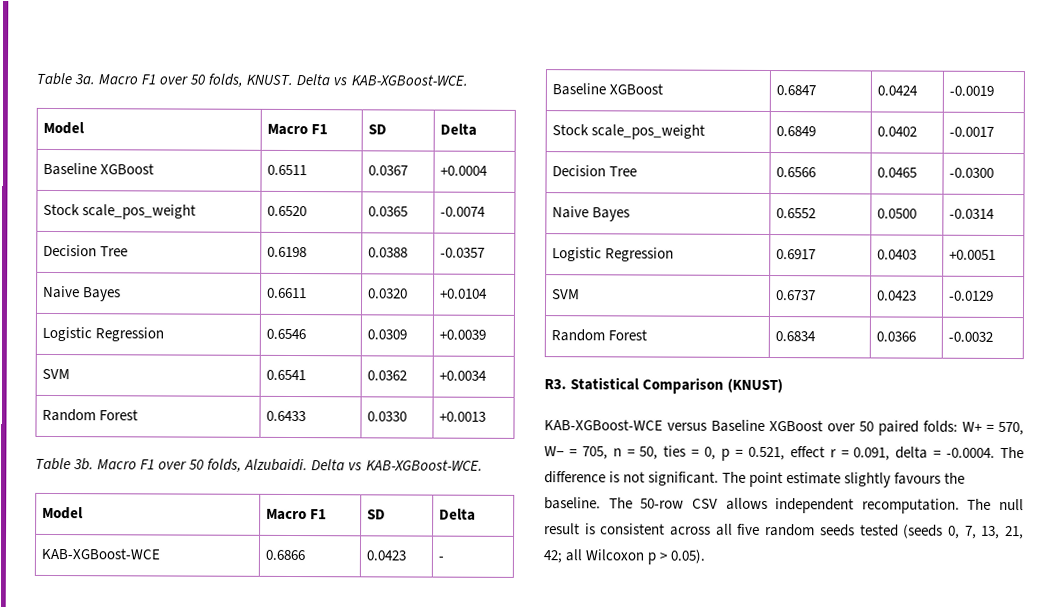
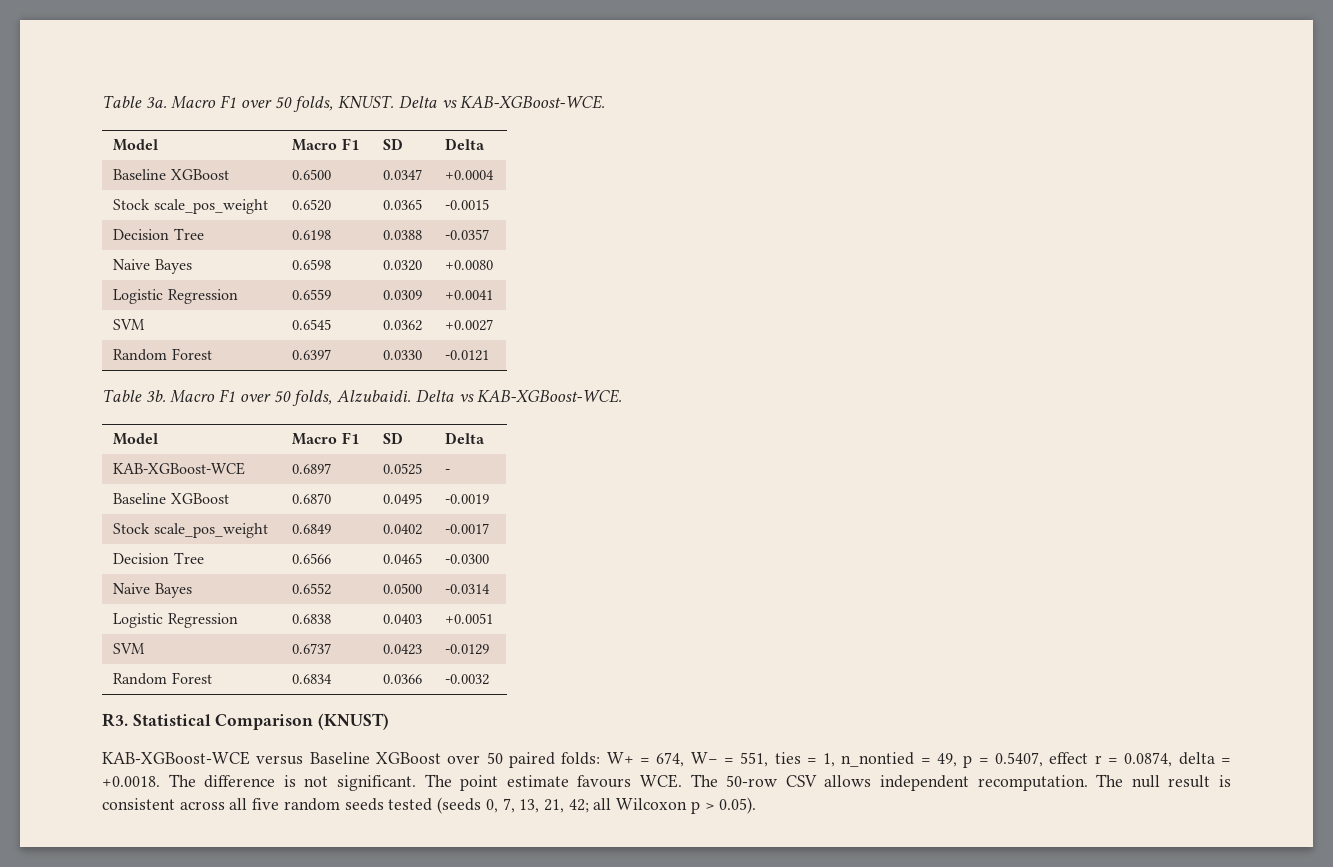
[266,164,307,176] [367,165,408,176] 0.6511 | 0.0367 -> [292,169,332,180] [383,169,423,180] 0.6500 | 0.0347
[439,206,486,217] -0.0074 -> [445,199,490,210] -0.0015
[266,287,307,299] 0.6611 -> [292,259,332,270] 0.6598
[439,288,488,299] [41,326,164,342] [265,328,306,340] +0.0104 // Logistic Regression | 0.6546 -> [445,260,494,270] [113,289,238,304] [292,289,332,300] +0.0080 // Logistic Regression | 0.6559
[438,329,486,340] [41,368,70,380] [265,369,306,381] +0.0039 // SVM | 0.6541 -> [445,290,494,300] [113,319,146,330] [292,319,332,330] +0.0041 // SVM | 0.6545
[438,370,487,381] [41,408,138,422] [265,410,306,422] +0.0034 // Random Forest | 0.6433 -> [445,319,494,331] [113,348,212,361] [292,349,332,360] +0.0027 // Random Forest | 0.6397
[438,411,486,422] +0.0013 -> [445,350,490,361] -0.0121
[264,549,305,561] [365,550,406,561] 0.6866 | 0.0423 -> [292,463,332,474] [383,463,423,475] 0.6897 | 0.0525
[775,85,816,96] [876,85,918,96] 0.6847 | 0.0424 -> [292,493,332,504] [383,493,423,504] 0.6870 | 0.0495
[775,249,816,260] 0.6917 -> [292,614,332,624] 0.6838
[998,421,1024,436] 570, -> [656,752,685,767] 674,
[581,445,717,460] 705, n = 50, ties = 0, -> [740,752,958,767] 551, ties = 1, n_nontied = 49,
[747,446,785,461] 0.521, -> [995,752,1044,767] 0.5407,
[853,447,891,461] 0.091, -> [1124,752,1173,767] 0.0874,
[946,447,996,458] -0.0004. -> [102,776,160,787] +0.0018.
[844,472,966,488] [544,497,601,510] slightly favours the baseline. -> [577,774,683,788] favours WCE.

